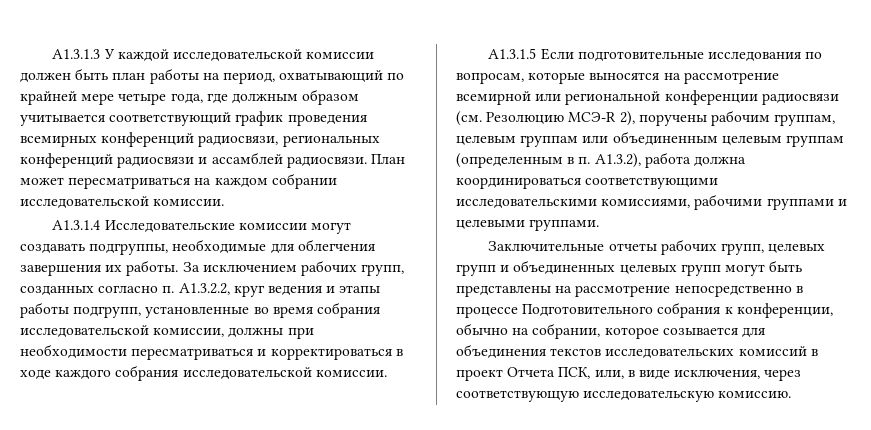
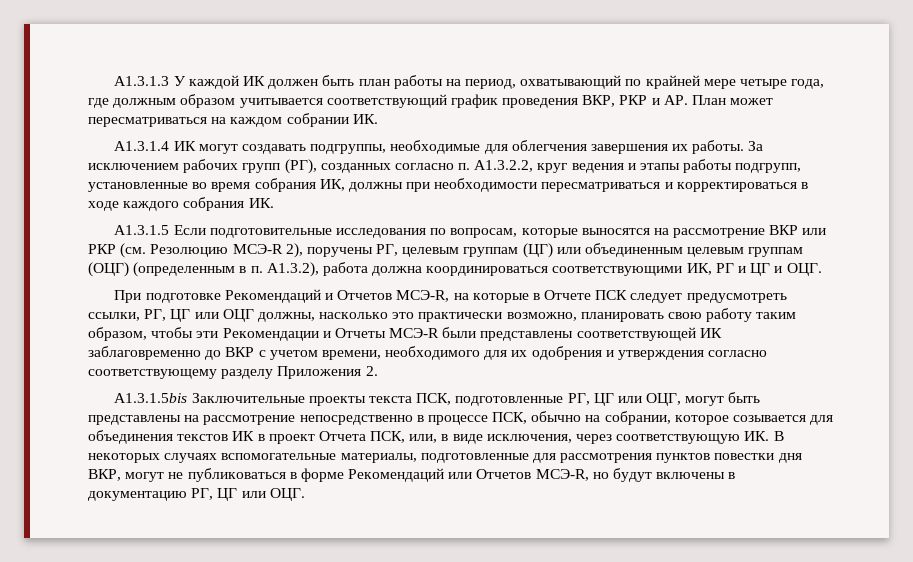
[172,49,375,62] исследовательской комиссии -> [242,76,265,86] ИК
[20,132,380,147] [20,152,367,168] всемирных конференций радиосвязи, региональных конференций радиосвязи и ассамблей радиосвязи. -> [582,95,688,107] ВКР, РКР и АР.
[20,196,225,209] исследовательской комиссии. -> [352,114,378,124] ИК.
[104,220,307,233] Исследовательские комиссии -> [173,141,196,151] ИК
[361,264,405,276] групп, -> [242,159,317,174] групп (РГ),
[20,325,225,338] исследовательской комиссии, -> [319,179,345,191] ИК,
[182,367,387,380] исследовательской комиссии. -> [248,198,274,208] ИК.
[456,90,839,105] всемирной или региональной конференции радиосвязи -> [769,225,827,235] [88,244,116,254] ВКР или РКР
[710,110,836,126] [456,135,579,147] рабочим группам, целевым группам -> [376,243,553,258] РГ, целевым группам (ЦГ)
(844, 141) none -> [88,262,129,277] (ОЦГ)
[456,194,847,210] [456,219,600,231] [488,239,826,255] [456,260,721,276] исследовательскими комиссиями, рабочими группами и целевыми группами. // Заключительные отчеты рабочих групп, целевых групп и объединенных целевых групп -> [686,263,822,276] [114,289,787,303] [88,308,797,322] [88,327,722,341] [88,346,768,360] [88,366,378,379] [114,393,682,406] ИК, РГ и ЦГ и ОЦГ. // При подготовке Рекомендаций и Отчетов МСЭ-R, на которые в Отчете ПСК следует предусмотреть ссылки, РГ, ЦГ или ОЦГ должны, насколько это практически возможно, планировать свою работу таким образом, чтобы эти Рекомендации и Отчеты МСЭ-R были представлены соответствующей ИК заблаговременно до ВКР с учетом времени, необходимого для их одобрения и утверждения согласно соответствующему разделу Приложения 2. // A1.3.1.5bis Заключительные проекты текста ПСК, подготовленные РГ, ЦГ или ОЦГ,
[522,302,833,318] Подготовительного собрания к конференции, -> [492,412,528,424] ПСК,
[605,346,807,359] исследовательских комиссий -> [232,431,255,441] ИК
[583,390,792,402] исследовательскую комиссию. -> [744,431,784,441] [88,453,802,463] [88,468,736,482] [88,488,305,501] ИК. В некоторых случаях вспомогательные материалы, подготовленные для рассмотрения пунктов повестки дня ВКР, могут не публиковаться в форме Рекомендаций или Отчетов МСЭ-R, но будут включены в документацию РГ, ЦГ или ОЦГ.

